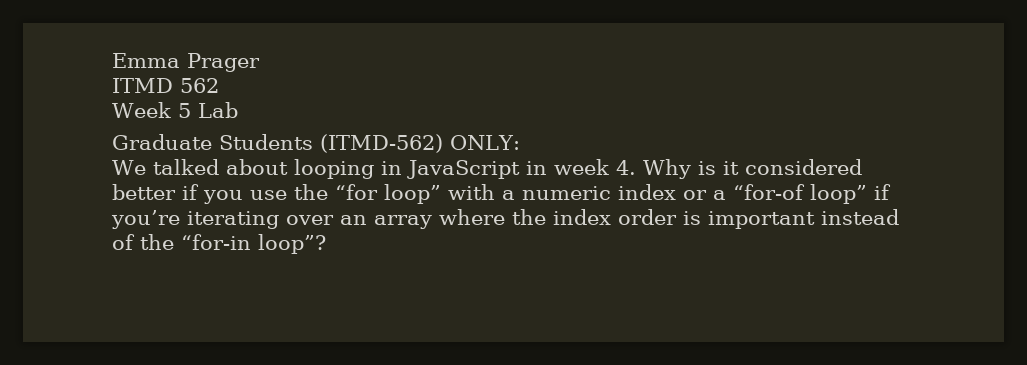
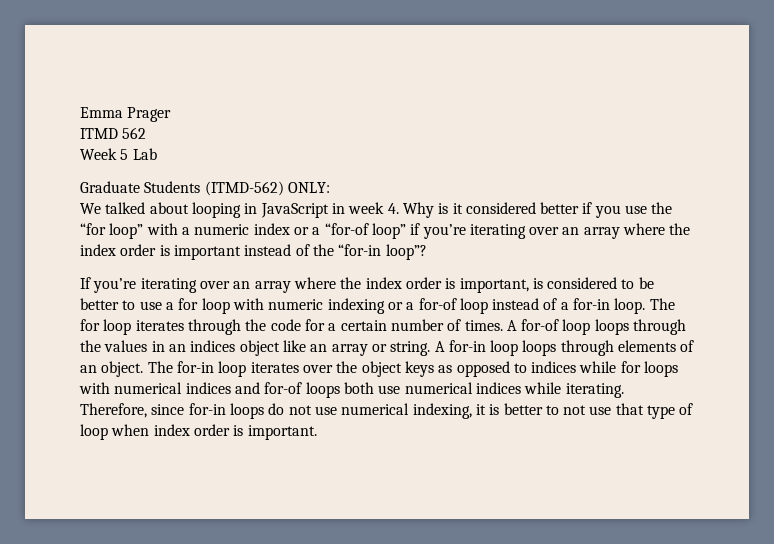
(326, 244) none -> [80,277,654,293] [80,298,675,314] [80,319,687,335] [80,340,695,356] [80,361,679,377] [79,382,624,398] [80,403,694,419] [80,424,317,440] // If you’re iterating over an array where the index order is important, is considered to be better to use a for loop with numeric indexing or a for-of loop instead of a for-in loop. The for loop iterates through the code for a certain number of times. A for-of loop loops through the values in an indices object like an array or string. A for-in loop loops through elements of an object. The for-in loop iterates over the object keys as opposed to indices while for loops with numerical indices and for-of loops both use numerical indices while iterating. Therefore, since for-in loops do not use numerical indexing, it is better to not use that type of loop when index order is important.

